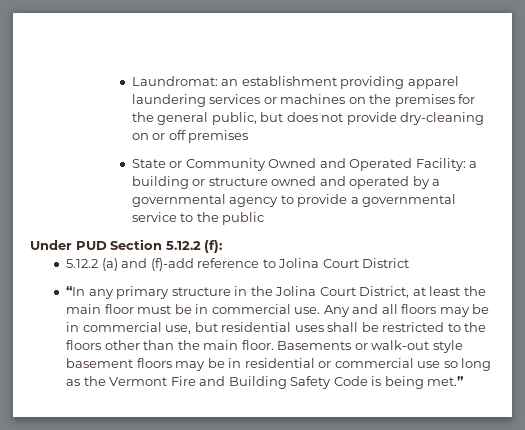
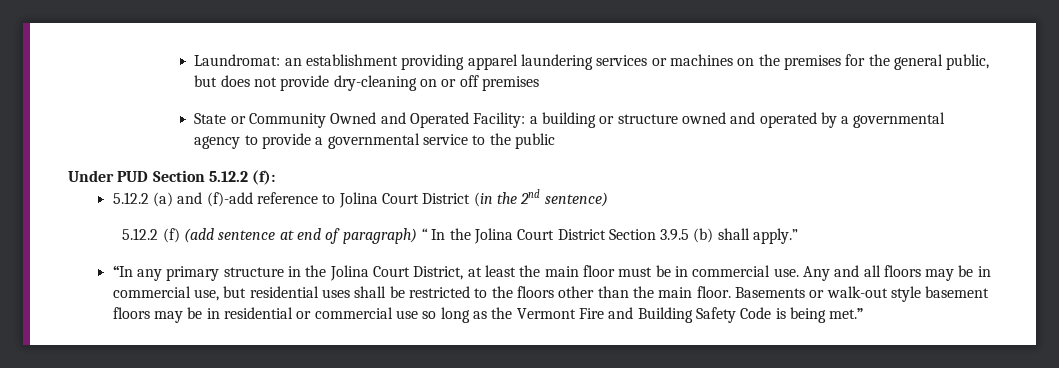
(410, 263) none -> [473,189,608,207] [122,228,799,244] (in the 2nd sentence) // 5.12.2 (f) (add sentence at end of paragraph) “ In the Jolina Court District Section 3.9.5 (b) shall apply.”

